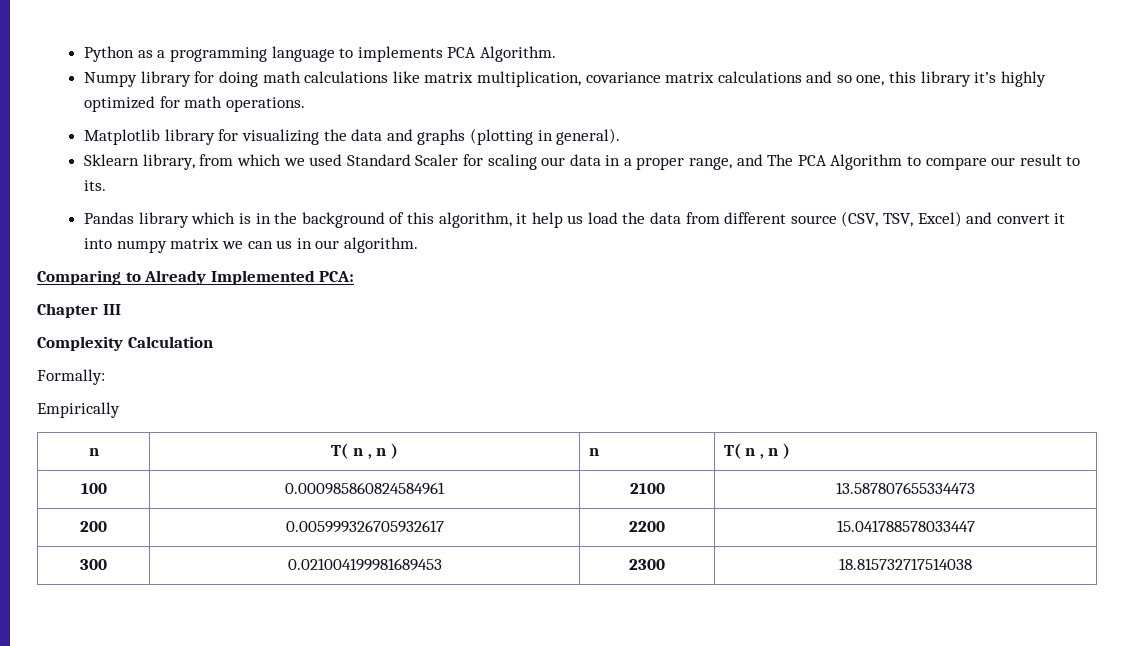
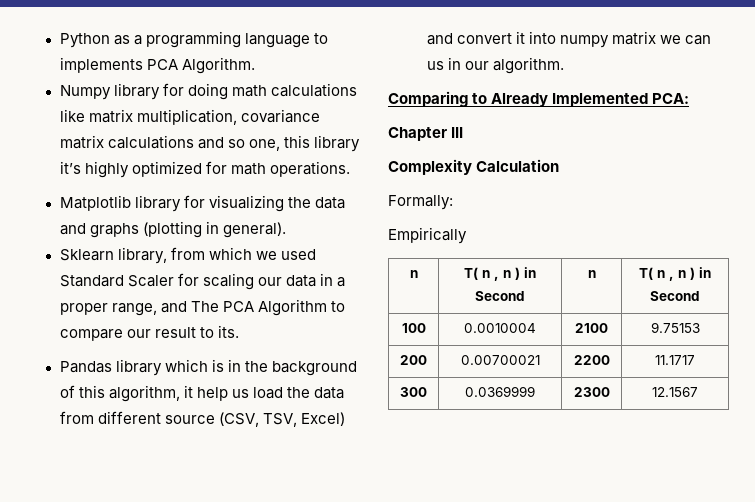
[588,448,599,456] [723,443,790,459] | n | T( n , n ) -> [524,267,536,278] [475,291,525,301] [587,270,596,278] [639,267,711,281] [650,291,700,301] in Second | n | T( n , n ) in Second
[285,482,445,495] 0.000985860824584961 -> [464,323,536,333] 0.0010004
[836,482,975,494] 13.587807655334473 -> [650,322,700,333] 9.75153
[285,520,444,533] 0.005999326705932617 -> [460,355,540,365] 0.00700021
[836,520,975,532] 15.041788578033447 -> [655,355,695,365] 11.1717
[287,558,442,571] 0.021004199981689453 -> [465,386,535,397] 0.0369999
[839,558,972,570] 18.815732717514038 -> [652,387,698,397] 12.1567

